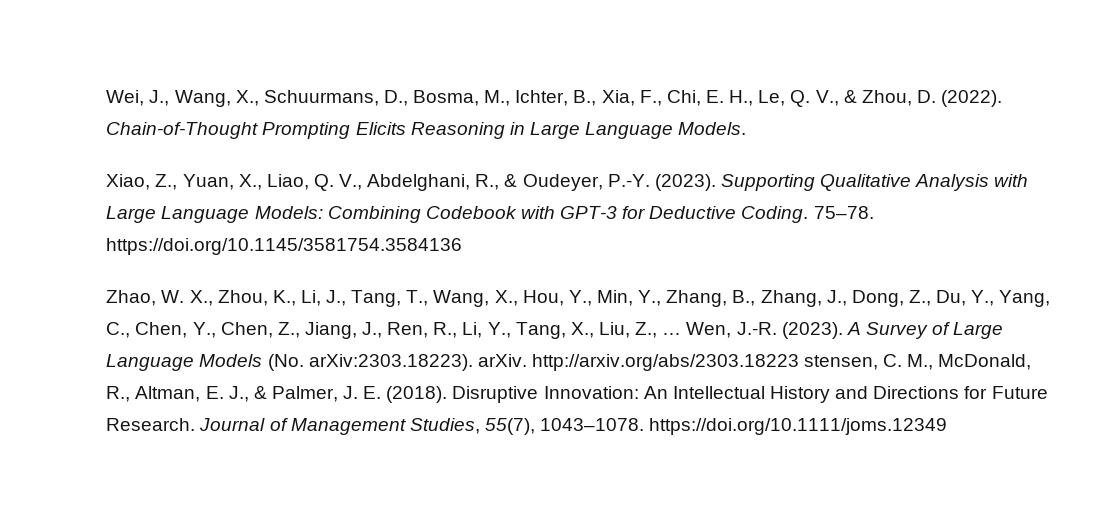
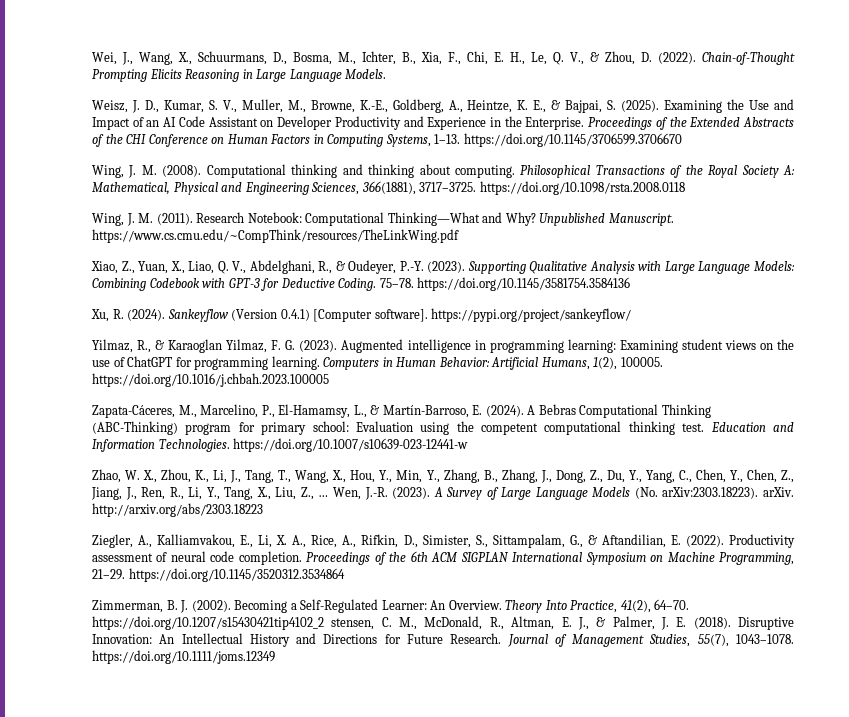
(747, 128) none -> [91,99,794,113] [91,116,795,130] [91,133,682,147] [91,164,796,178] [91,181,685,195] [91,212,674,226] [91,229,459,243] // Weisz, J. D., Kumar, S. V., Muller, M., Browne, K.-E., Goldberg, A., Heintze, K. E., & Bajpai, S. (2025). Examining the Use and Impact of an AI Code Assistant on Developer Productivity and Experience in the Enterprise. Proceedings of the Extended Abstracts of the CHI Conference on Human Factors in Computing Systems, 1–13. https://doi.org/10.1145/3706599.3706670 // Wing, J. M. (2008). Computational thinking and thinking about computing. Philosophical Transactions of the Royal Society A: Mathematical, Physical and Engineering Sciences, 366(1881), 3717–3725. https://doi.org/10.1098/rsta.2008.0118 // Wing, J. M. (2011). Research Notebook: Computational Thinking—What and Why? Unpublished Manuscript. https://www.cs.cmu.edu/~CompThink/resources/TheLinkWing.pdf
(463, 246) none -> [90,308,632,322] [91,339,794,353] [91,356,663,370] [91,373,329,387] [91,404,711,418] [91,421,794,435] [91,438,469,452] // Xu, R. (2024). Sankeyflow (Version 0.4.1) [Computer software]. https://pypi.org/project/sankeyflow/ // Yilmaz, R., & Karaoglan Yilmaz, F. G. (2023). Augmented intelligence in programming learning: Examining student views on the use of ChatGPT for programming learning. Computers in Human Behavior: Artificial Humans, 1(2), 100005. https://doi.org/10.1016/j.chbah.2023.100005 // Zapata-Cáceres, M., Marcelino, P., El-Hamamsy, L., & Martín-Barroso, E. (2024). A Bebras Computational Thinking (ABC-Thinking) program for primary school: Evaluation using the competent computational thinking test. Education and Information Technologies. https://doi.org/10.1007/s10639-023-12441-w
(799, 362) none -> [91,534,796,548] [91,551,794,565] [91,568,345,582] [91,599,690,613] [91,616,324,630] // Ziegler, A., Kalliamvakou, E., Li, X. A., Rice, A., Rifkin, D., Simister, S., Sittampalam, G., & Aftandilian, E. (2022). Productivity assessment of neural code completion. Proceedings of the 6th ACM SIGPLAN International Symposium on Machine Programming, 21–29. https://doi.org/10.1145/3520312.3534864 // Zimmerman, B. J. (2002). Becoming a Self-Regulated Learner: An Overview. Theory Into Practice, 41(2), 64–70. https://doi.org/10.1207/s15430421tip4102_2

